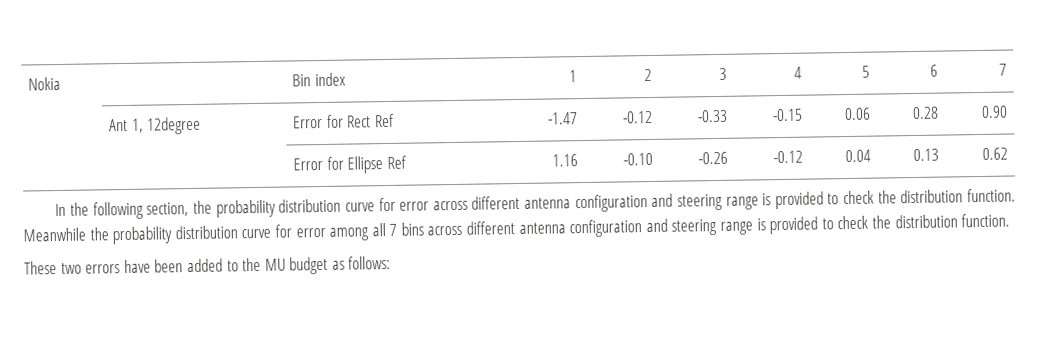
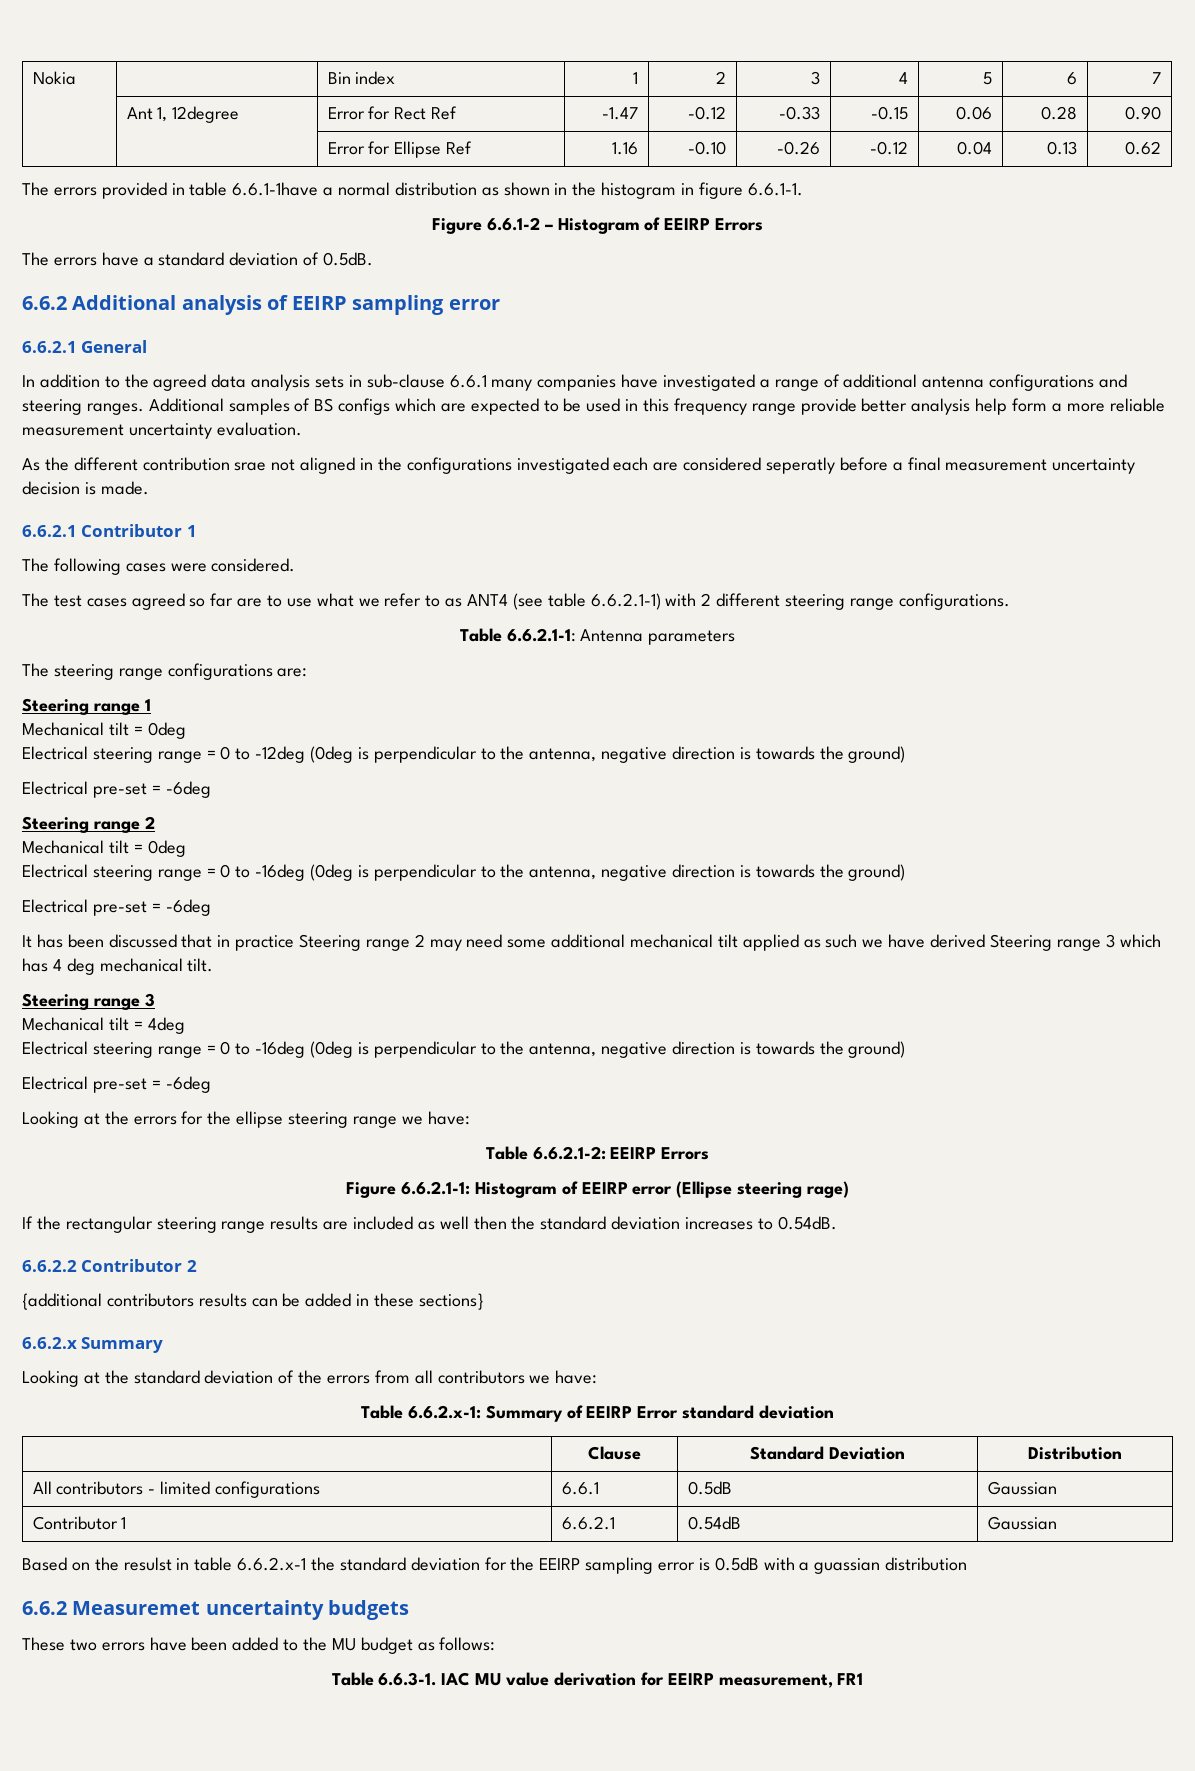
[55,188,1016,220] [23,213,1011,245] In the following section, the probability distribution curve for error across different antenna configuration and steering range is provided to check the distribution function. Meanwhile the probability distribution curve for error among all 7 bins across different antenna configuration and steering range is provided to check the distribution function. -> [22,182,803,199] [431,217,764,234] [22,252,374,266] [22,295,500,315] [22,340,148,353] [22,374,1128,391] [22,398,1165,415] [22,422,302,439] [22,457,1136,474] [22,481,149,495] [22,524,197,537] [22,558,296,575] [22,593,1010,610] [459,628,736,645] [22,663,308,680] [22,698,151,715] [22,722,186,739] [22,746,906,763] [22,781,211,798] [22,816,155,833] [22,840,186,857] [22,864,906,881] [22,899,211,916] [22,934,1161,951] [22,958,214,975] [22,993,155,1010] [22,1017,185,1034] [22,1041,906,1058] [22,1076,211,1093] [22,1111,470,1128] [485,1146,710,1160] [346,1181,849,1198] [22,1216,837,1233] [22,1259,197,1272] [22,1293,484,1310] [22,1337,164,1353] [22,1370,598,1387] [360,1405,835,1422] [588,1446,641,1460] [750,1446,905,1460] [1028,1446,1122,1460] [32,1481,320,1498] [561,1482,599,1495] [687,1481,732,1495] [987,1481,1057,1495] [32,1516,127,1530] [561,1516,615,1530] [687,1516,741,1530] [987,1516,1057,1530] [22,1557,968,1574] [22,1600,409,1620] The errors provided in table 6.6.1-1have a normal distribution as shown in the histogram in figure 6.6.1-1. // Figure 6.6.1-2 – Histogram of EEIRP Errors // The errors have a standard deviation of 0.5dB. // 6.6.2 Additional analysis of EEIRP sampling error // 6.6.2.1 General // In addition to the agreed data analysis sets in sub-clause 6.6.1 many companies have investigated a range of additional antenna configurations and steering ranges. Additional samples of BS configs which are expected to be used in this frequency range provide better analysis help form a more reliable measurement uncertainty evaluation. // As the different contribution srae not aligned in the configurations investigated each are considered seperatly before a final measurement uncertainty decision is made. // 6.6.2.1 Contributor 1 // The following cases were considered. // The test cases agreed so far are to use what we refer to as ANT4 (see table 6.6.2.1-1) with 2 different steering range configurations. // Table 6.6.2.1-1: Antenna parameters // The steering range configurations are: // Steering range 1 // Mechanical tilt = 0deg // Electrical steering range = 0 to -12deg (0deg is perpendicular to the antenna, negative direction is towards the ground) // Electrical pre-set = -6deg // Steering range 2 // Mechanical tilt = 0deg // Electrical steering range = 0 to -16deg (0deg is perpendicular to the antenna, negative direction is towards the ground) // Electrical pre-set = -6deg // It has been discussed that in practice Steering range 2 may need some additional mechanical tilt applied as such we have derived Steering range 3 which has 4 deg mechanical tilt. // Steering range 3 // Mechanical tilt = 4deg // Electrical steering range = 0 to -16deg (0deg is perpendicular to the antenna, negative direction is towards the ground) // Electrical pre-set = -6deg // Looking at the errors for the ellipse steering range we have: // Table 6.6.2.1-2: EEIRP Errors // Figure 6.6.2.1-1: Histogram of EEIRP error (Ellipse steering rage) // If the rectangular steering range results are included as well then the standard deviation increases to 0.54dB. // 6.6.2.2 Contributor 2 // {additional contributors results can be added in these sections} // 6.6.2.x Summary // Looking at the standard deviation of the errors from all contributors we have: // Table 6.6.2.x-1: Summary of EEIRP Error standard deviation // | Clause | Standard Deviation | Distribution // All contributors - limited configurations | 6.6.1 | 0.5dB | Gaussian // Contributor 1 | 6.6.2.1 | 0.54dB | Gaussian // Based on the resulst in table 6.6.2.x-1 the standard deviation for the EEIRP sampling error is 0.5dB with a guassian distribution // 6.6.2 Measuremet uncertainty budgets
(392, 262) none -> [331,1672,864,1688] // Table 6.6.3-1. IAC MU value derivation for EEIRP measurement, FR1

